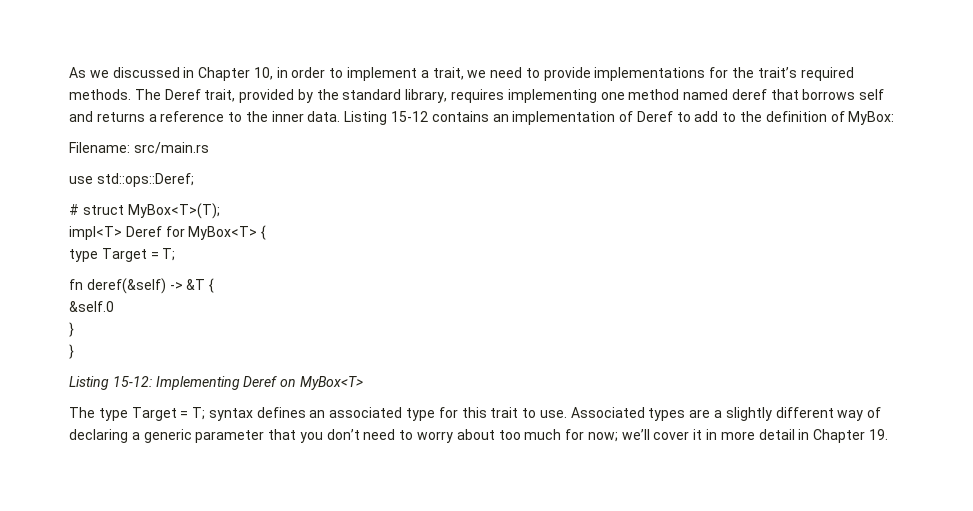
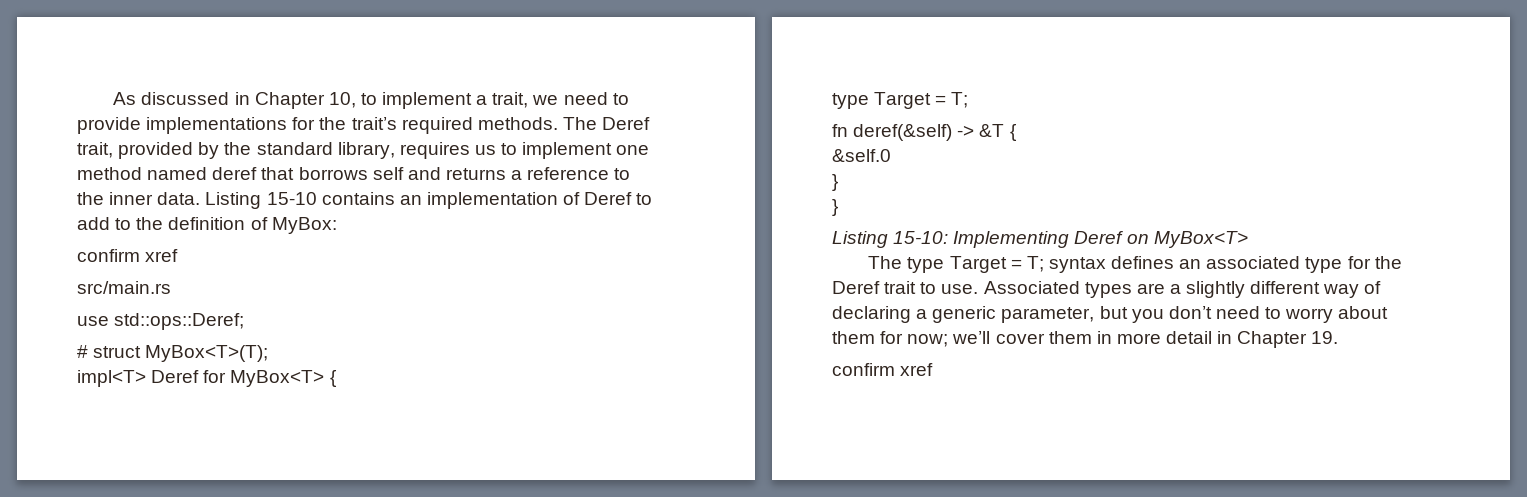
[89,70,109,78] we -> (137, 98) none
[276,67,326,78] in order -> (356, 100) none
[507,89,597,103] implementing -> [474,142,613,159] us to implement
[391,111,429,122] 15-12 -> [266,192,317,205] 15-10
[69,142,130,153] Filename: -> [77,249,179,262] confirm xref //
[112,376,152,387] 15-12: -> [893,231,949,244] 15-10:
[461,407,487,418] this -> [1374,256,1402,269] [832,281,880,294] the Deref
[195,429,297,443] parameter that -> [1001,306,1128,323] parameter, but
[498,429,562,440] too much -> [832,331,875,344] them
[693,429,703,440] it -> [1048,331,1092,344] them
(888, 434) none -> [832,363,934,376] // confirm xref

